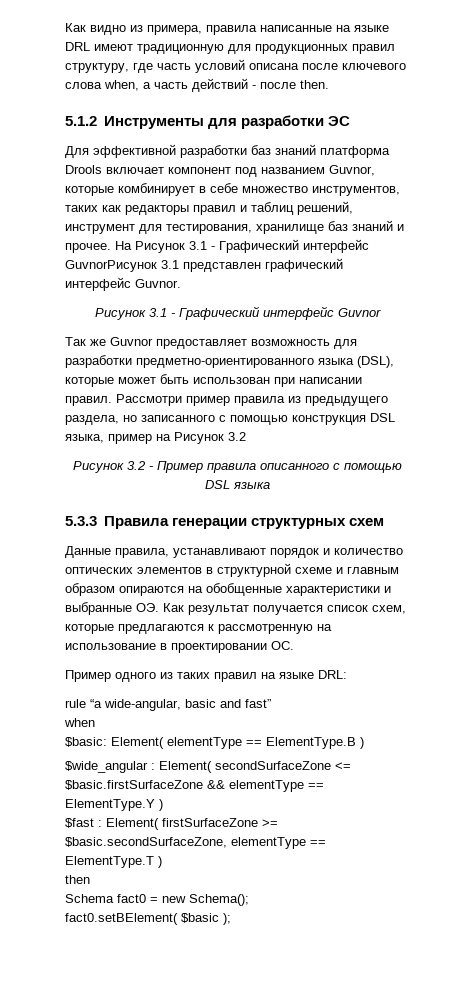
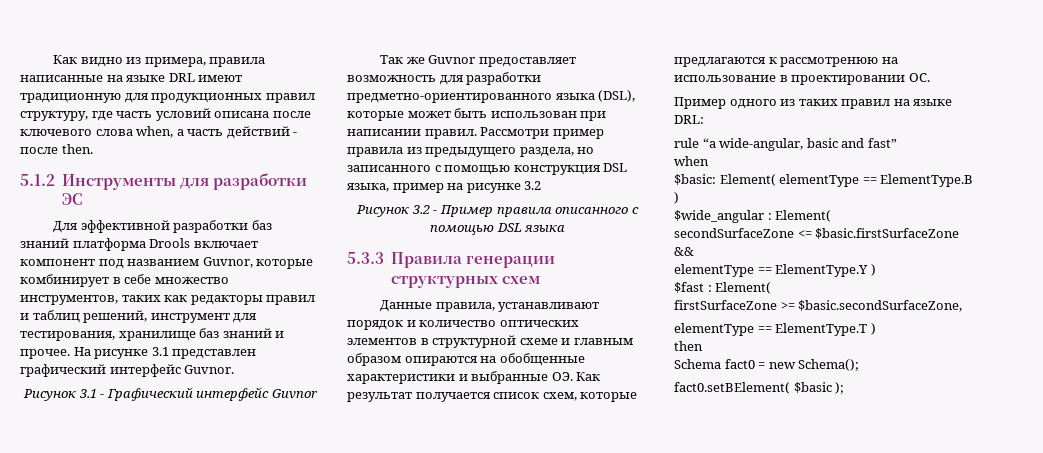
[135,239,369,253] [65,260,157,272] Рисунок 3.1 - Графический интерфейс GuvnorРисунок -> [94,349,149,359] рисунке
[174,432,224,444] Рисунок -> [466,183,521,193] рисунке
[218,624,313,634] рассмотренную -> [780,57,879,67] рассмотренюю
(212, 767) none -> (832, 216) //
(225, 784) none -> (694, 251) //
(159, 824) none -> (772, 288) //
(227, 842) none -> (963, 306) //

